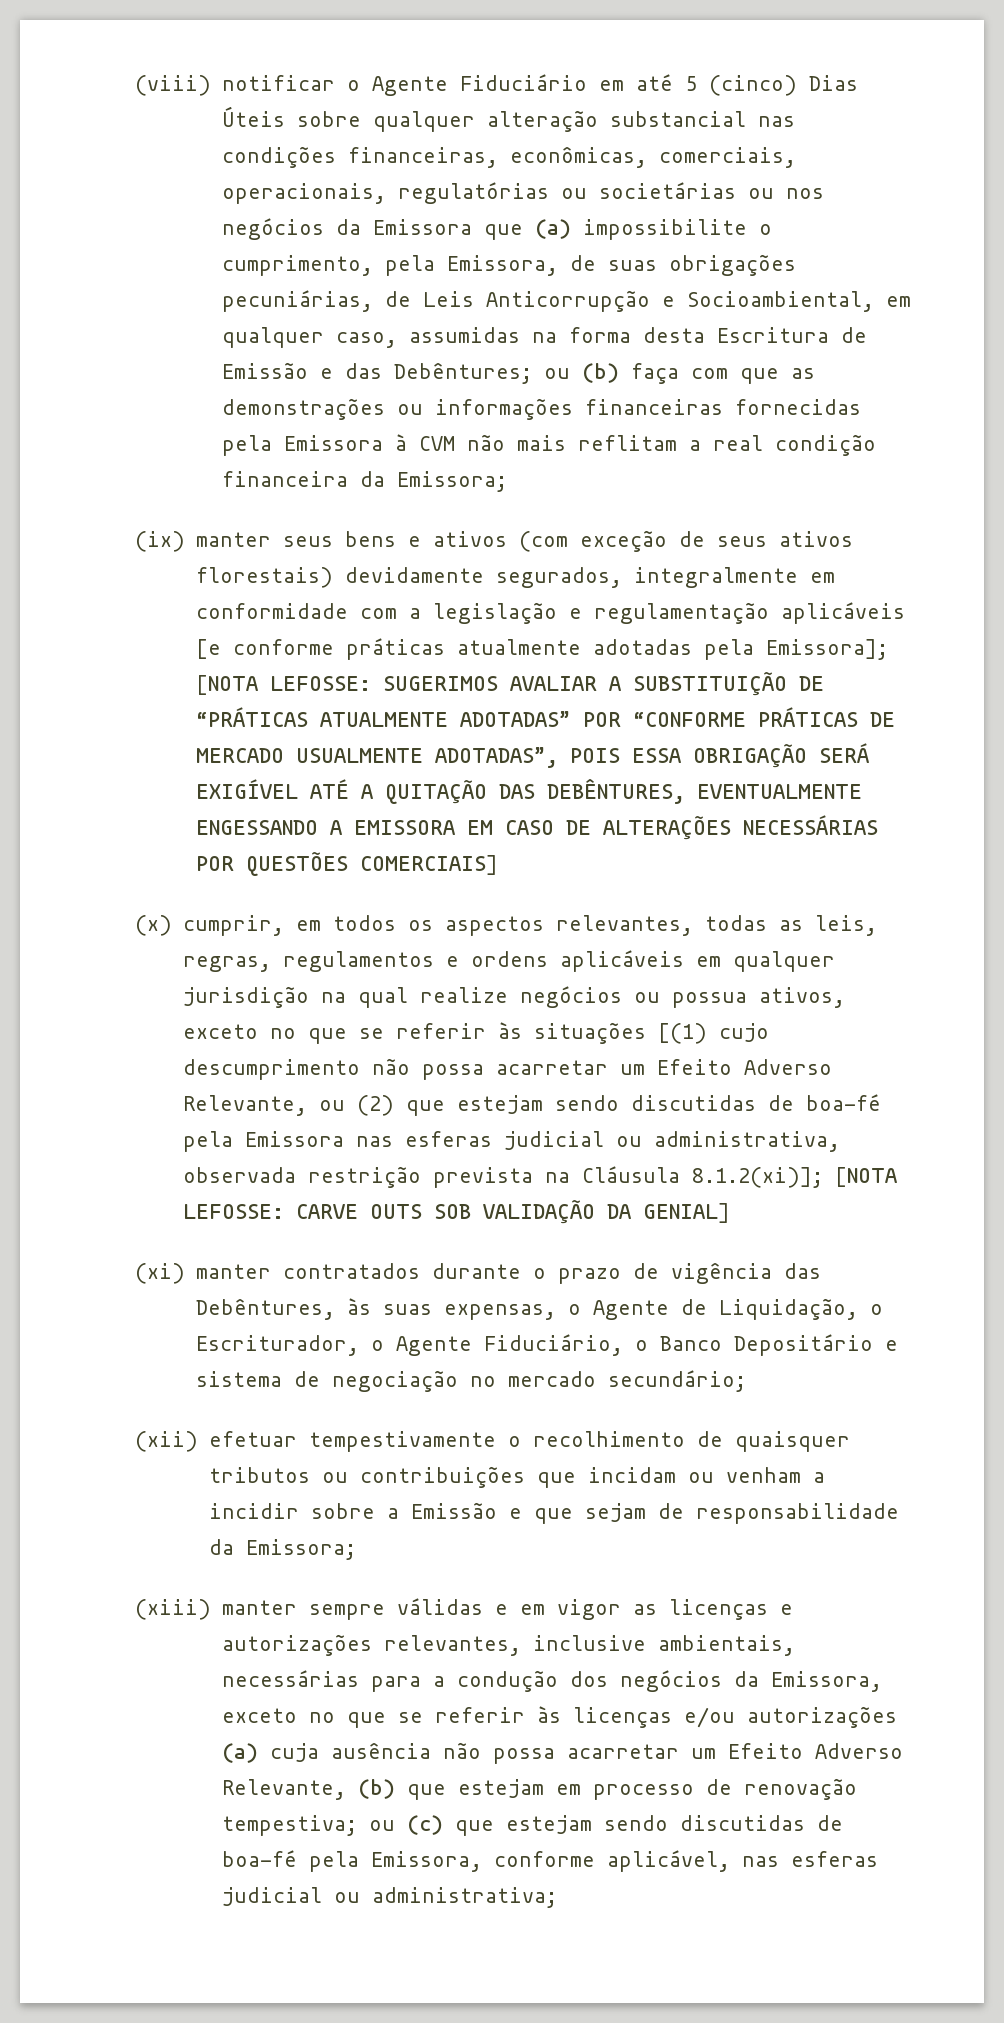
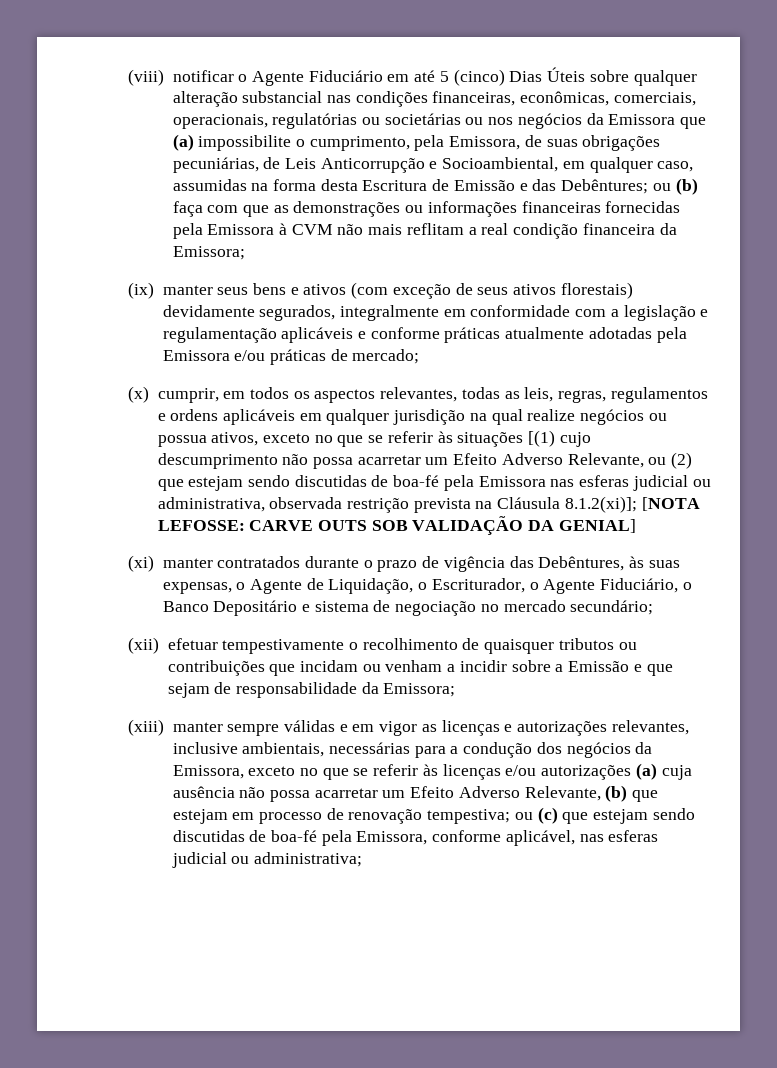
[195,639,221,659] [e -> [357,331,366,339] e
[765,639,888,660] [195,672,824,696] [195,707,895,727] [195,743,870,768] [195,779,862,804] [195,815,878,840] [195,852,498,876] Emissora]; [NOTA LEFOSSE: SUGERIMOS AVALIAR A SUBSTITUIÇÃO DE “PRÁTICAS ATUALMENTE ADOTADAS” POR “CONFORME PRÁTICAS DE MERCADO USUALMENTE ADOTADAS”, POIS ESSA OBRIGAÇÃO SERÁ EXIGÍVEL ATÉ A QUITAÇÃO DAS DEBÊNTURES, EVENTUALMENTE ENGESSANDO A EMISSORA EM CASO DE ALTERAÇÕES NECESSÁRIAS POR QUESTÕES COMERCIAIS] -> [162,349,420,365] Emissora e/ou práticas de mercado;

